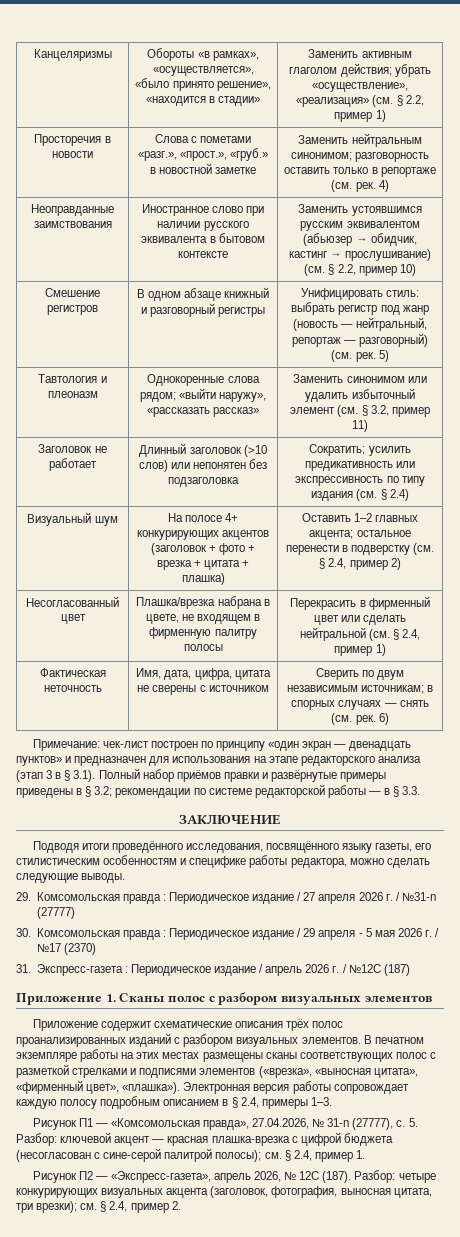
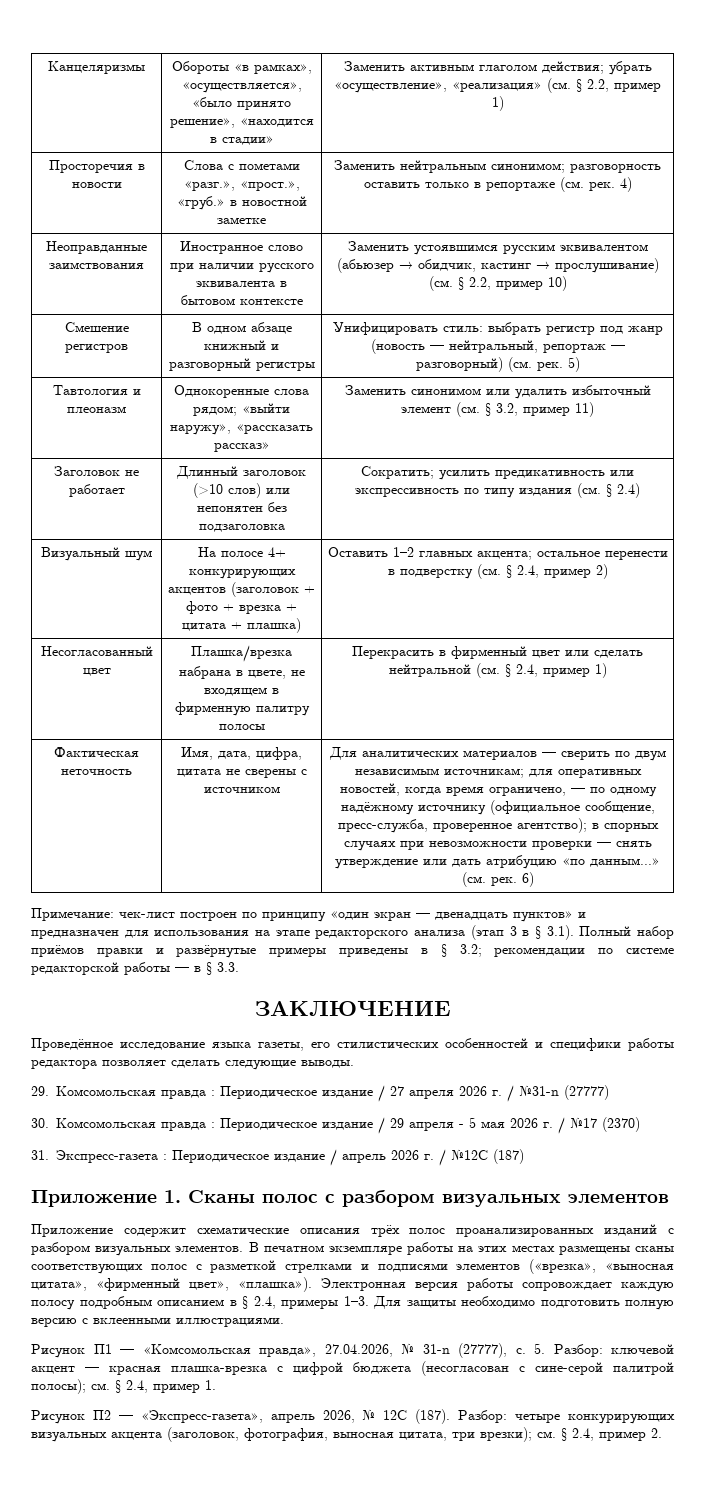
[315,668,405,680] [286,685,434,694] [291,700,429,710] Сверить по двум независимым источникам; в спорных случаях — снять -> [328,747,666,761] [354,768,642,778] [339,783,657,797] [340,800,655,815] [337,818,659,833] [343,840,652,851] [335,855,660,869] Для аналитических материалов — сверить по двум независимым источникам; для оперативных новостей, когда время ограничено, — по одному надёжному источнику (официальное сообщение, пресс-служба, проверенное агентство); в спорных случаях при невозможности проверки — снять утверждение или дать атрибуцию «по данным...»
[32,841,432,853] [16,855,384,868] Подводя итоги проведённого исследования, посвящённого языку газеты, его стилистическим особенностям и специфике работы редактора, можно -> [31,1038,674,1051] [31,1060,166,1069] Проведённое исследование языка газеты, его стилистических особенностей и специфики работы редактора позволяет
(332, 1101) none -> [373,1296,674,1310] [31,1317,284,1327] Для защиты необходимо подготовить полную версию с вклеенными иллюстрациями.

